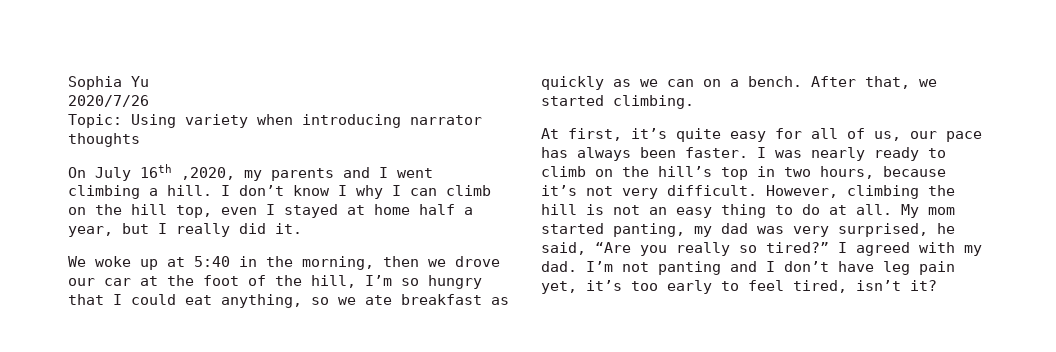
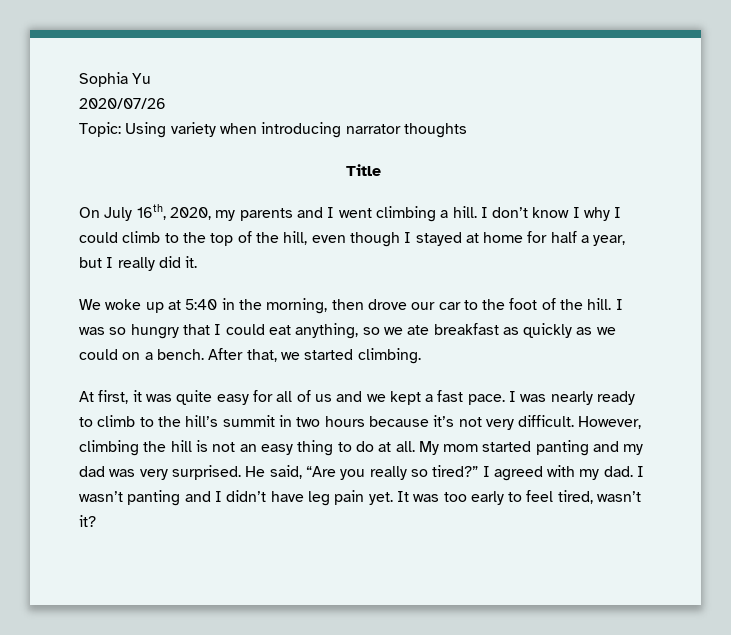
[68,95,149,107] 2020/7/26 -> [79,98,166,109] 2020/07/26
(140, 140) none -> [345,164,381,176] // Title
[140,164,235,180] 16th ,2020, -> [136,204,211,220] 16th, 2020,
[410,185,491,196] [68,204,257,218] can climb on the hill top, even -> [79,231,400,247] could climb to the top of the hill, even though
(410, 209) none -> [527,231,548,243] for
[428,259,446,267] we -> (364, 304) none
[140,276,158,286] at -> [463,300,478,310] to
[311,275,392,288] hill, I’m -> [587,298,623,310] [79,327,105,335] hill. I was
[667,79,694,87] can -> [79,349,118,360] could
[631,128,667,139] it’s -> [132,390,172,402] it was
[874,131,982,142] [541,147,748,161] us, our pace has always been faster. -> [314,390,505,405] us and we kept a fast pace.
[595,169,613,177] on -> [139,417,154,427] to
[721,167,748,180] top -> [222,415,275,427] summit
[820,166,874,179] hours, -> [324,416,365,427] hours
[613,223,685,237] panting, -> [535,440,620,456] panting and
[838,223,955,237] surprised, he -> [171,465,266,480] surprised. He
[586,261,649,272] I’m not -> [637,466,645,477] [79,491,123,502] I wasn’t
[784,261,829,272] don’t -> [226,490,267,502] didn’t
[541,280,622,294] yet, it’s -> [368,491,440,505] yet. It was
[856,280,901,291] isn’t -> [597,491,642,502] wasn’t

